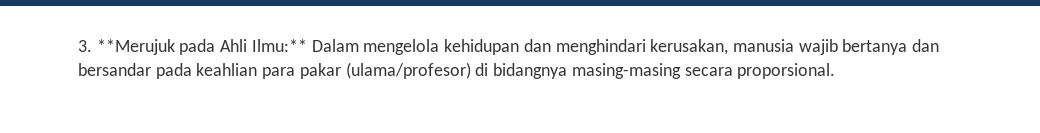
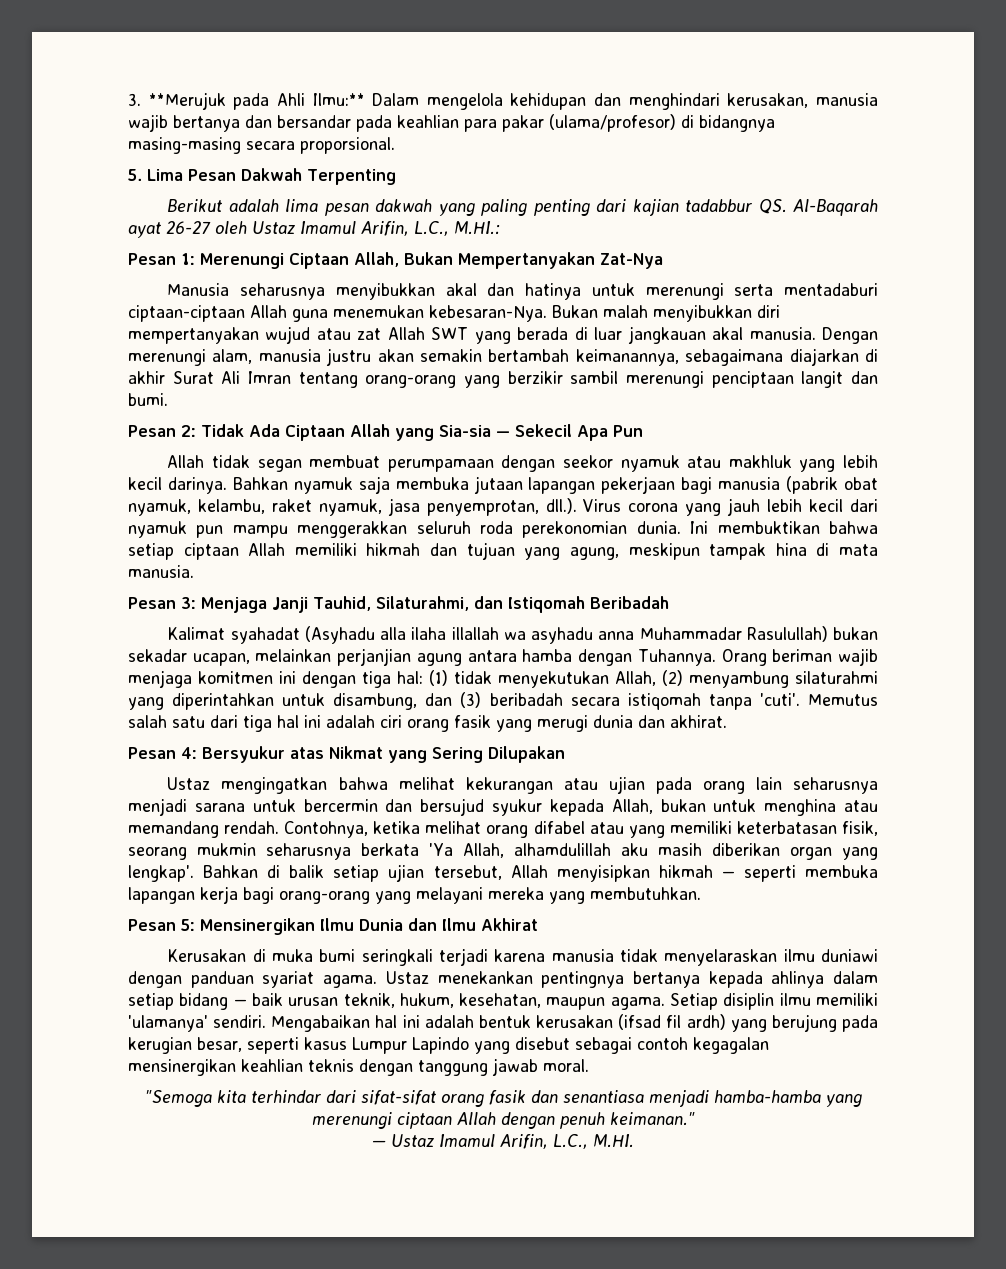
(836, 71) none -> [128,168,396,185] [167,199,878,216] [128,221,500,238] [128,252,663,269] [167,283,879,300] [128,305,780,322] [128,326,878,344] [128,348,878,366] [128,371,878,388] [128,393,168,406] [128,424,643,441] [167,455,878,472] [128,476,878,494] [128,498,878,516] [128,521,878,538] [128,542,879,560] [128,565,194,578] [128,596,669,613] [167,626,879,644] [128,648,878,666] [128,670,878,688] [128,692,878,710] [128,715,727,732] [128,746,565,763] [167,776,878,794] [128,798,878,816] [128,821,878,838] [128,843,878,860] [128,864,878,882] [128,886,701,904] [128,918,538,935] [167,948,879,966] [128,971,879,988] [128,993,878,1010] [128,1014,878,1032] [128,1037,769,1054] [128,1058,589,1076] [144,1090,862,1107] [311,1112,695,1129] [372,1134,634,1149] // 5. Lima Pesan Dakwah Terpenting // Berikut adalah lima pesan dakwah yang paling penting dari kajian tadabbur QS. Al-Baqarah ayat 26-27 oleh Ustaz Imamul Arifin, L.C., M.HI.: // Pesan 1: Merenungi Ciptaan Allah, Bukan Mempertanyakan Zat-Nya // Manusia seharusnya menyibukkan akal dan hatinya untuk merenungi serta mentadaburi ciptaan-ciptaan Allah guna menemukan kebesaran-Nya. Bukan malah menyibukkan diri mempertanyakan wujud atau zat Allah SWT yang berada di luar jangkauan akal manusia. Dengan merenungi alam, manusia justru akan semakin bertambah keimanannya, sebagaimana diajarkan di akhir Surat Ali Imran tentang orang-orang yang berzikir sambil merenungi penciptaan langit dan bumi. // Pesan 2: Tidak Ada Ciptaan Allah yang Sia-sia — Sekecil Apa Pun // Allah tidak segan membuat perumpamaan dengan seekor nyamuk atau makhluk yang lebih kecil darinya. Bahkan nyamuk saja membuka jutaan lapangan pekerjaan bagi manusia (pabrik obat nyamuk, kelambu, raket nyamuk, jasa penyemprotan, dll.). Virus corona yang jauh lebih kecil dari nyamuk pun mampu menggerakkan seluruh roda perekonomian dunia. Ini membuktikan bahwa setiap ciptaan Allah memiliki hikmah dan tujuan yang agung, meskipun tampak hina di mata manusia. // Pesan 3: Menjaga Janji Tauhid, Silaturahmi, dan Istiqomah Beribadah // Kalimat syahadat (Asyhadu alla ilaha illallah wa asyhadu anna Muhammadar Rasulullah) bukan sekadar ucapan, melainkan perjanjian agung antara hamba dengan Tuhannya. Orang beriman wajib menjaga komitmen ini dengan tiga hal: (1) tidak menyekutukan Allah, (2) menyambung silaturahmi yang diperintahkan untuk disambung, dan (3) beribadah secara istiqomah tanpa 'cuti'. Memutus salah satu dari tiga hal ini adalah ciri orang fasik yang merugi dunia dan akhirat. // Pesan 4: Bersyukur atas Nikmat yang Sering Dilupakan // Ustaz mengingatkan bahwa melihat kekurangan atau ujian pada orang lain seharusnya menjadi sarana untuk bercermin dan bersujud syukur kepada Allah, bukan untuk menghina atau memandang rendah. Contohnya, ketika melihat orang difabel atau yang memiliki keterbatasan fisik, seorang mukmin seharusnya berkata 'Ya Allah, alhamdulillah aku masih diberikan organ yang lengkap'. Bahkan di balik setiap ujian tersebut, Allah menyisipkan hikmah — seperti membuka lapangan kerja bagi orang-orang yang melayani mereka yang membutuhkan. // Pesan 5: Mensinergikan Ilmu Dunia dan Ilmu Akhirat // Kerusakan di muka bumi seringkali terjadi karena manusia tidak menyelaraskan ilmu duniawi dengan panduan syariat agama. Ustaz menekankan pentingnya bertanya kepada ahlinya dalam setiap bidang — baik urusan teknik, hukum, kesehatan, maupun agama. Setiap disiplin ilmu memiliki 'ulamanya' sendiri. Mengabaikan hal ini adalah bentuk kerusakan (ifsad fil ardh) yang berujung pada kerugian besar, seperti kasus Lumpur Lapindo yang disebut sebagai contoh kegagalan mensinergikan keahlian teknis dengan tanggung jawab moral. // "Semoga kita terhindar dari sifat-sifat orang fasik dan senantiasa menjadi hamba-hamba yang merenungi ciptaan Allah dengan penuh keimanan." // — Ustaz Imamul Arifin, L.C., M.HI.

